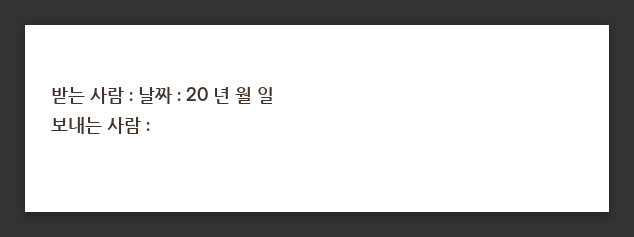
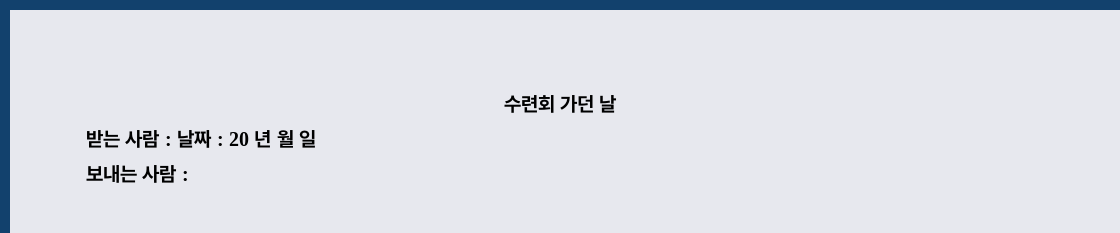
(51, 95) none -> [503,95,618,113] 수련회 가던 날 //

